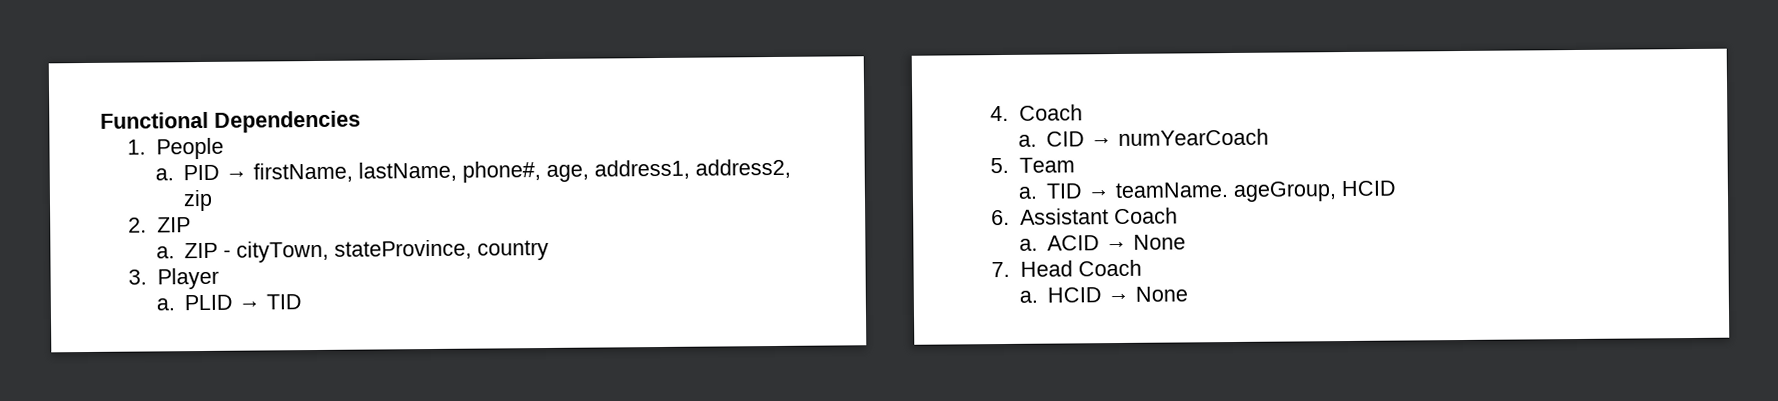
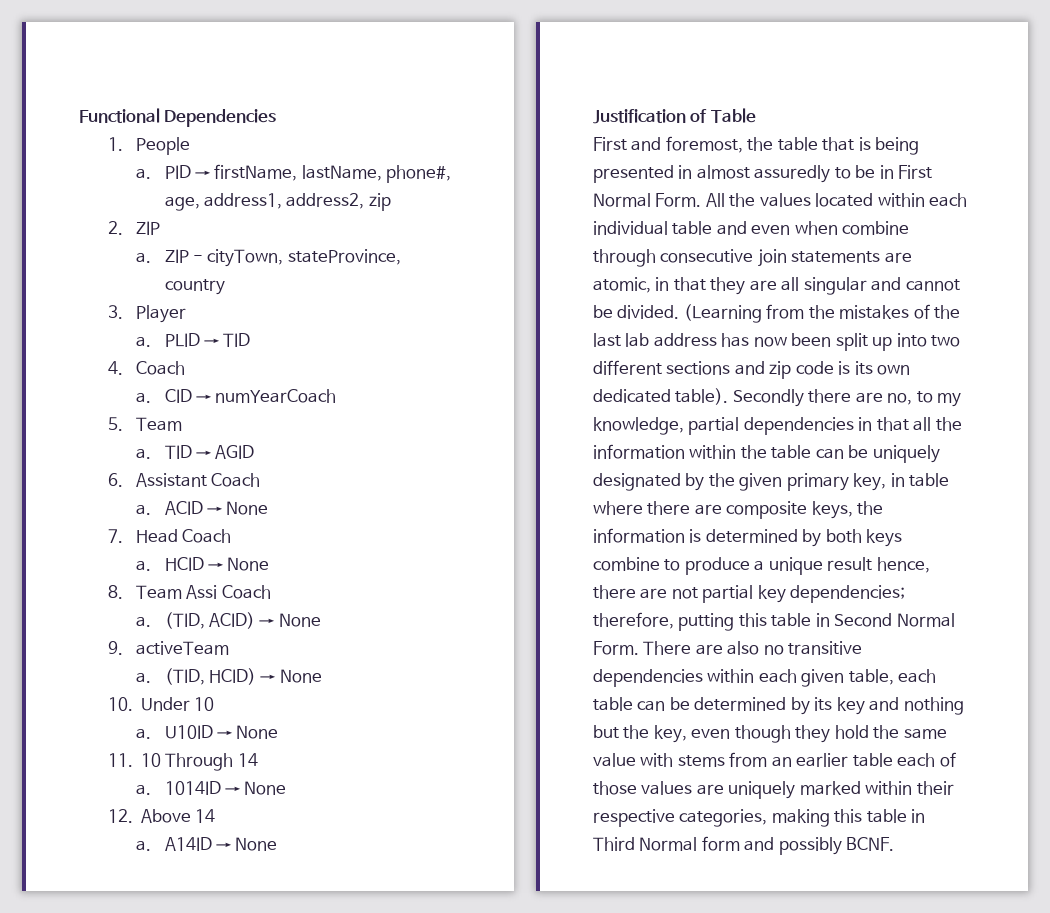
[1115,180,1397,202] teamName. ageGroup, HCID -> [215,445,255,459] AGID
(1189, 294) none -> [107,585,271,599] [136,612,321,629] [107,641,230,655] [136,668,322,685] [107,697,215,711] [136,725,279,739] [107,753,258,771] [136,781,287,795] [107,809,216,823] [136,837,278,851] [593,108,756,124] [593,136,920,155] [593,165,933,183] [593,193,968,207] [593,221,910,235] [593,249,912,267] [593,277,960,295] [593,304,961,323] [593,333,961,351] [593,360,911,379] [593,388,962,407] [593,417,962,435] [593,444,940,463] [593,473,950,491] [593,501,884,519] [593,528,903,547] [593,557,930,575] [593,585,906,603] [593,612,955,631] [593,641,863,655] [593,669,937,687] [593,697,964,715] [593,725,947,743] [593,752,956,767] [593,781,954,799] [593,809,926,827] [593,836,895,855] // 8. Team Assi Coach // a. (TID, ACID) → None // 9. activeTeam // a. (TID, HCID) → None // 10. Under 10 // a. U10ID → None // 11. 10 Through 14 // a. 1014ID → None // 12. Above 14 // a. A14ID → None // Justification of Table // First and foremost, the table that is being presented in almost assuredly to be in First Normal Form. All the values located within each individual table and even when combine through consecutive join statements are atomic, in that they are all singular and cannot be divided. (Learning from the mistakes of the last lab address has now been split up into two different sections and zip code is its own dedicated table). Secondly there are no, to my knowledge, partial dependencies in that all the information within the table can be uniquely designated by the given primary key, in table where there are composite keys, the information is determined by both keys combine to produce a unique result hence, there are not partial key dependencies; therefore, putting this table in Second Normal Form. There are also no transitive dependencies within each given table, each table can be determined by its key and nothing but the key, even though they hold the same value with stems from an earlier table each of those values are uniquely marked within their respective categories, making this table in Third Normal form and possibly BCNF.

